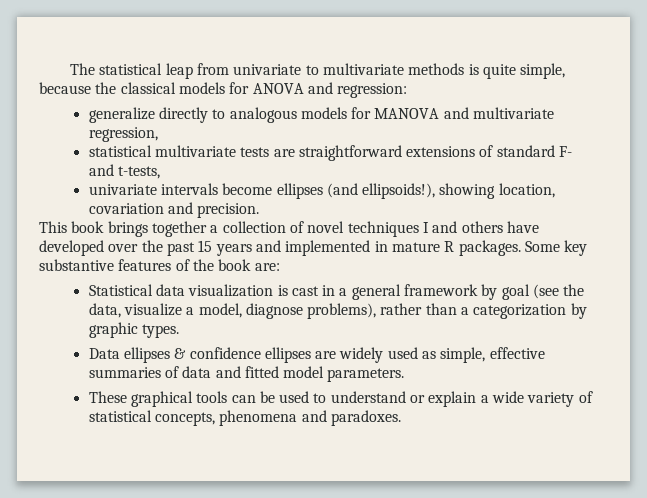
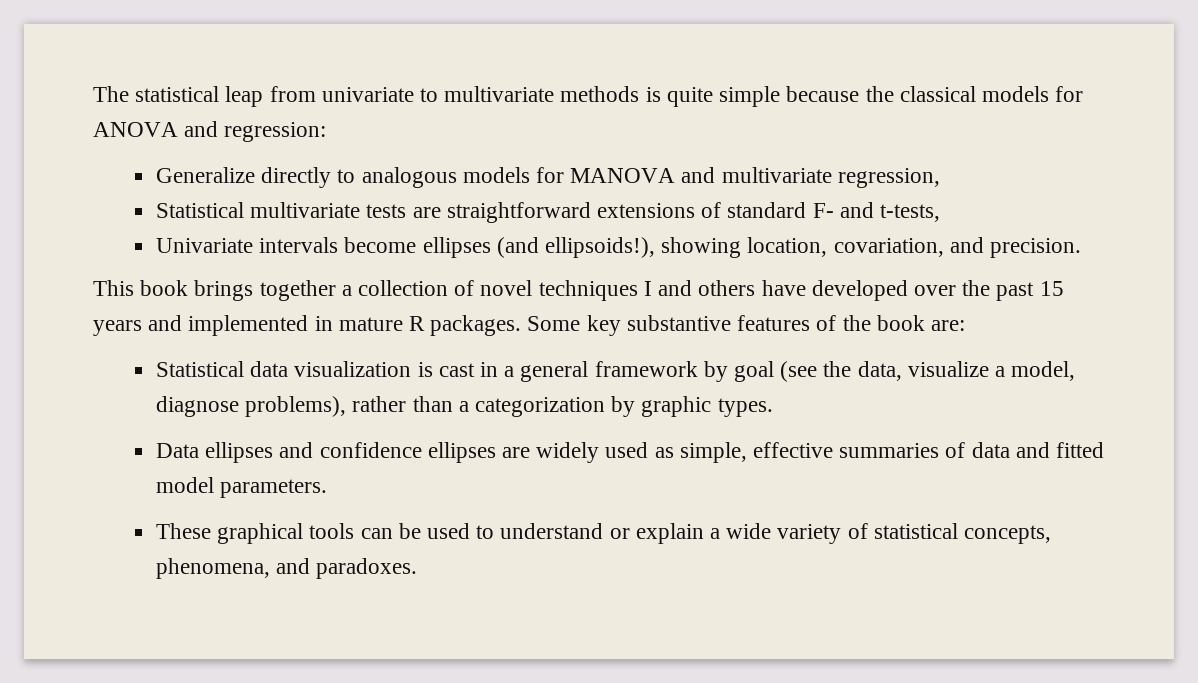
[520,63,566,79] simple, -> [719,86,781,107] simple
[88,107,155,123] generalize -> [155,167,255,183] Generalize
[88,145,152,157] statistical -> [155,202,244,218] Statistical
[88,184,157,195] univariate -> [155,238,253,253] Univariate
[88,203,164,214] covariation -> [833,238,944,257] covariation,
[174,348,187,359] & -> [279,442,314,458] and
[219,410,298,426] phenomena -> [155,558,270,579] phenomena,

